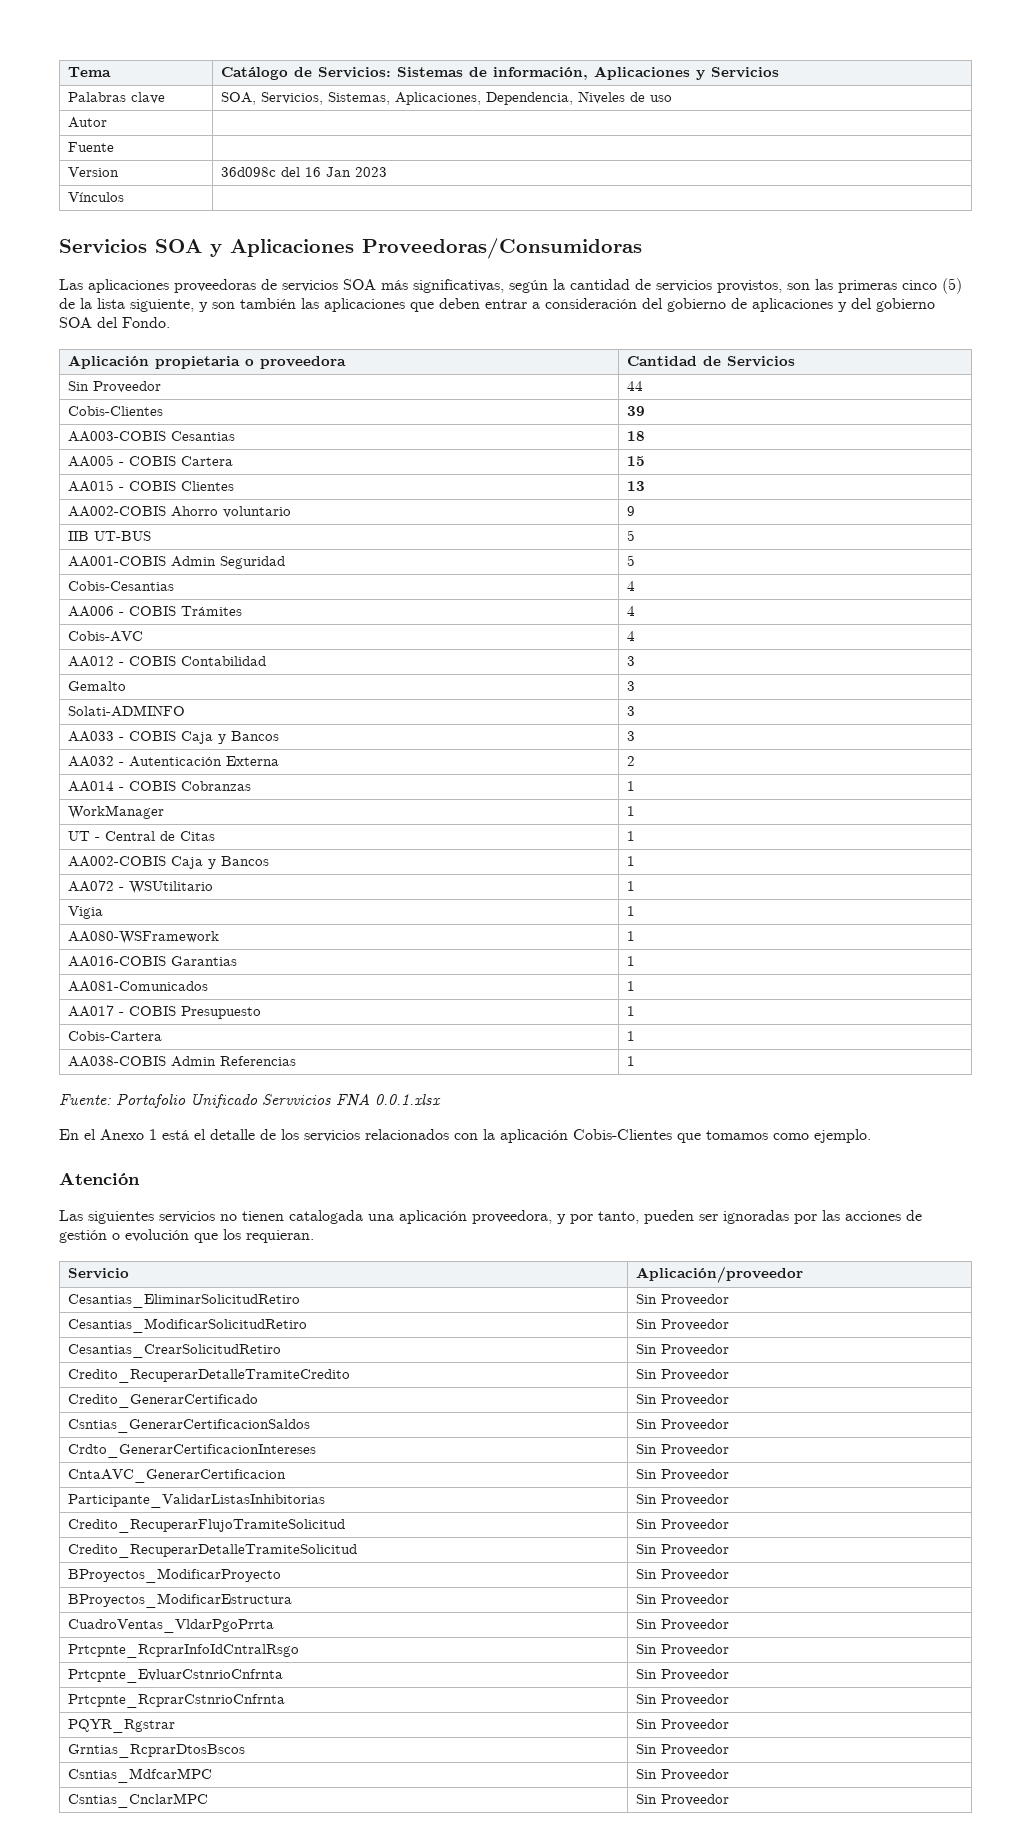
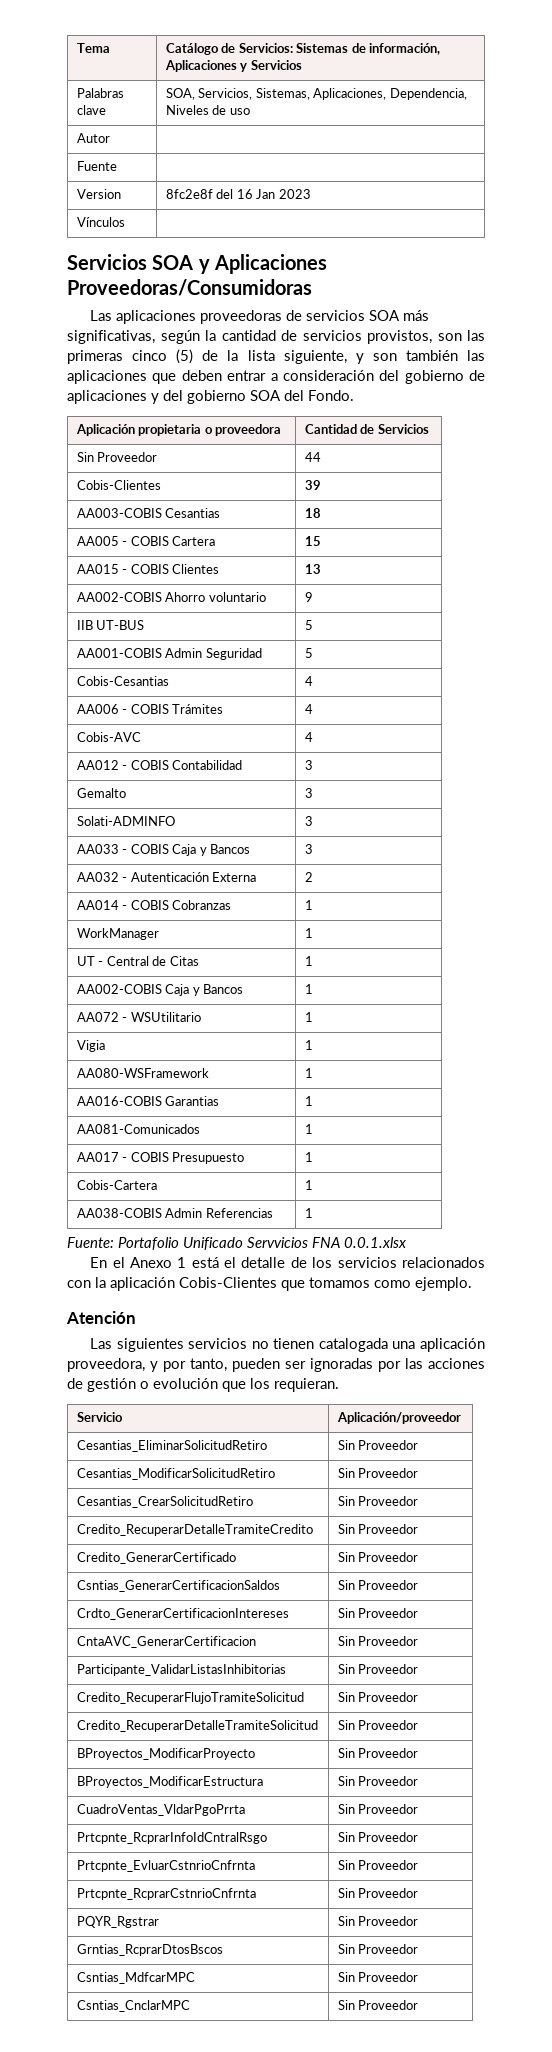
[220,167,276,177] 36d098c -> [165,189,213,199] 8fc2e8f

